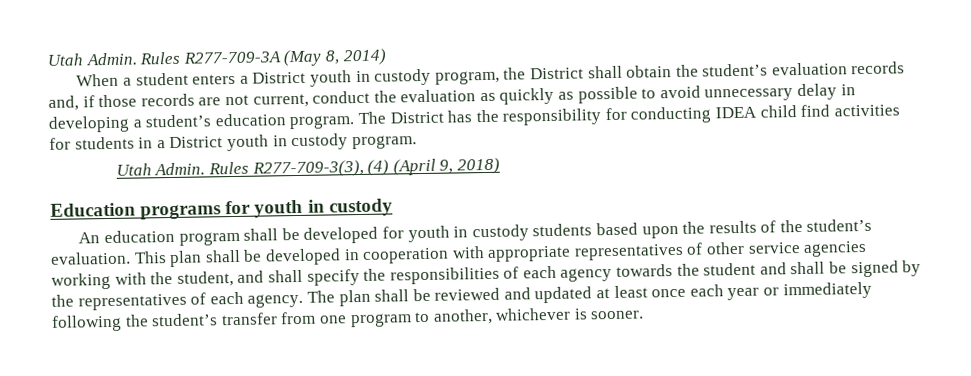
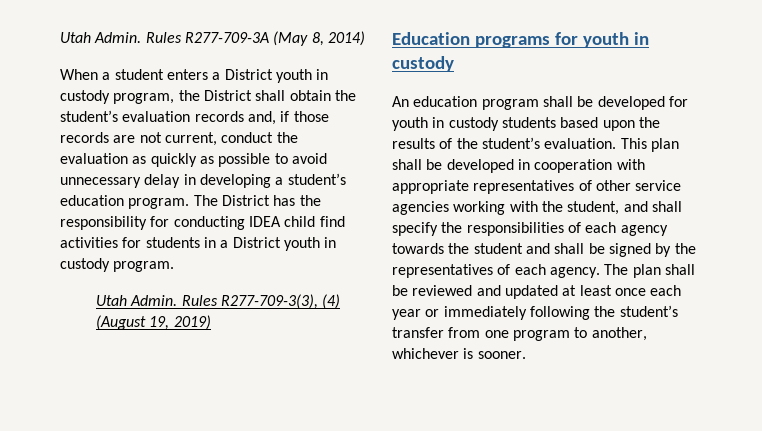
[392,157,500,176] (April 9, 2018) -> [95,315,211,330] (August 19, 2019)

